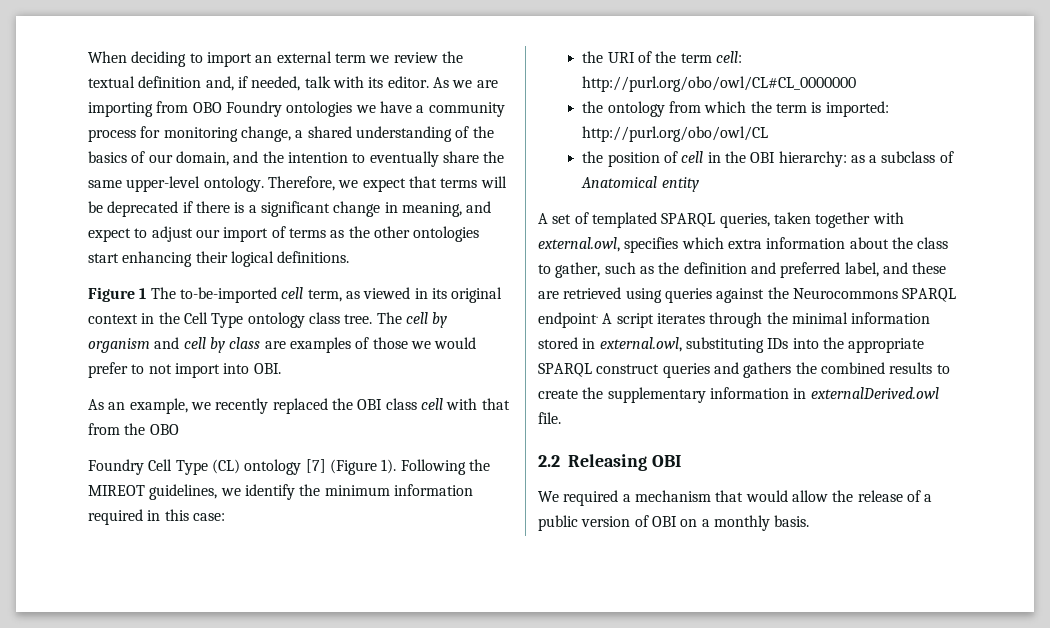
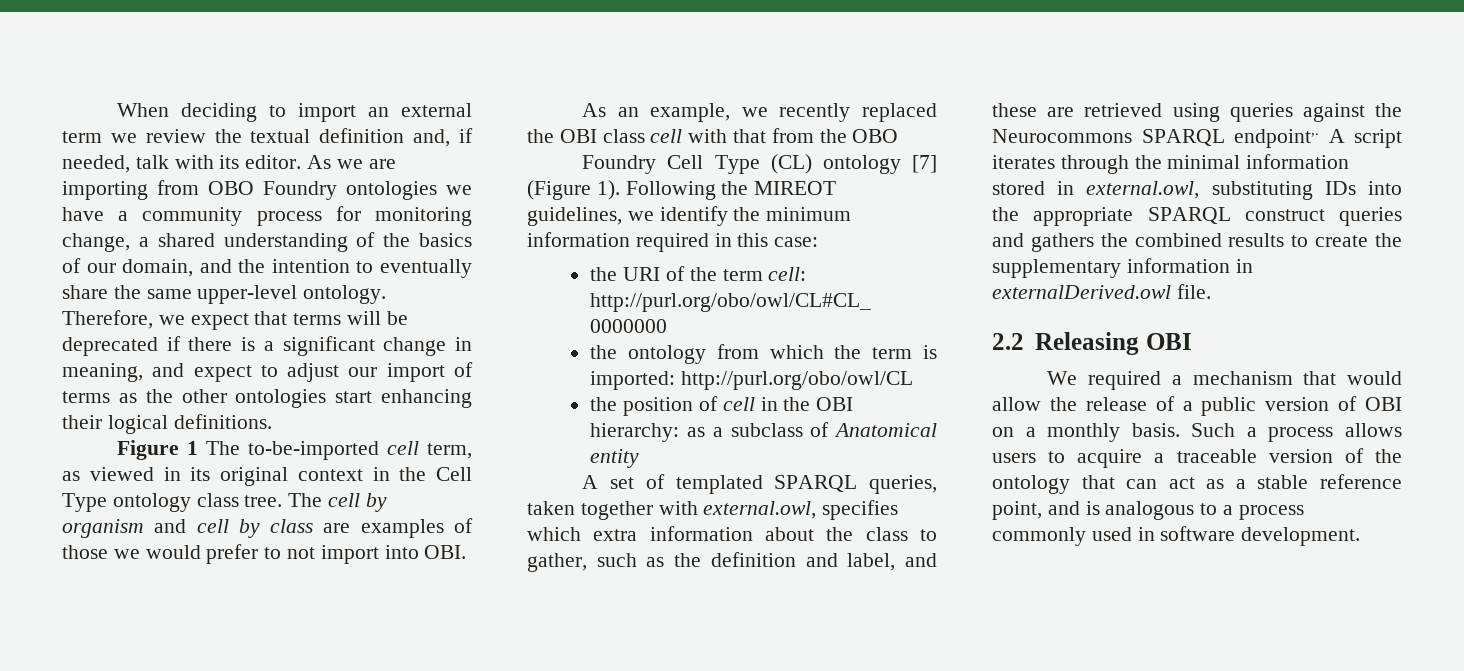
[780,262,841,278] preferred -> (838, 560) none
[538,312,598,328] endpoint. -> [1234,129,1319,148] endpoint,.
(810, 521) none -> [1191,423,1402,442] [992,448,1402,468] [992,474,1402,494] [992,501,1304,520] [992,526,1361,546] Such a process allows users to acquire a traceable version of the ontology that can act as a stable reference point, and is analogous to a process commonly used in software development.

